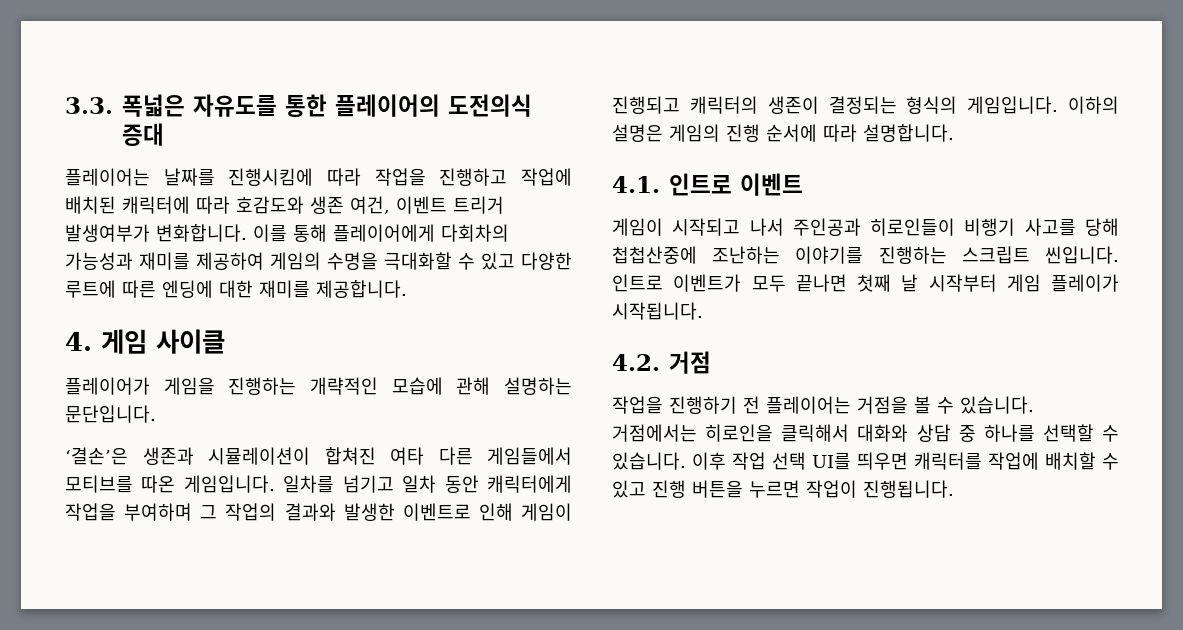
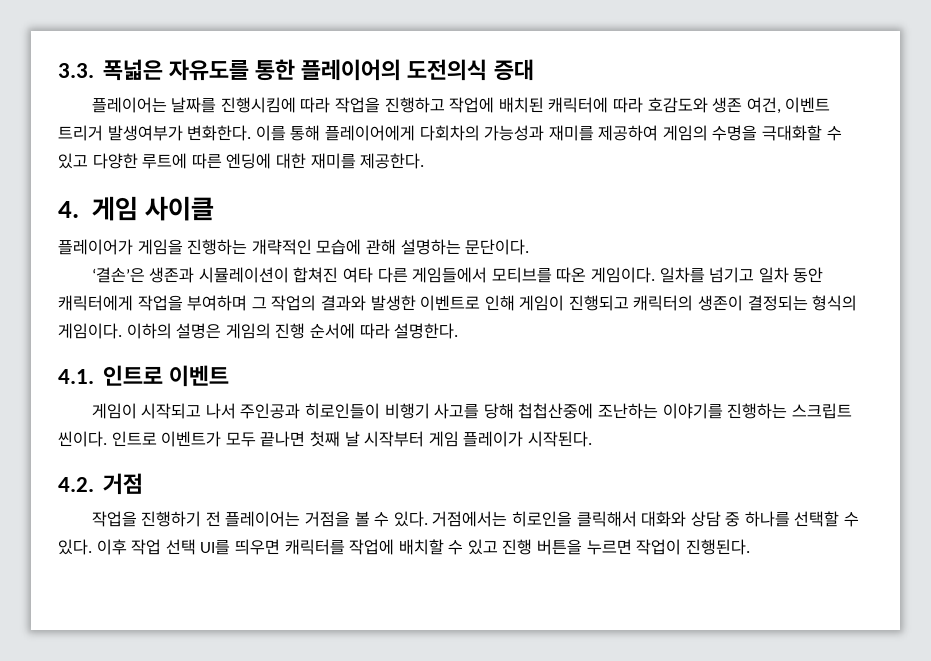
[156,224,247,242] 변화합니다. -> [187,125,252,141] 변화한다.
[316,280,407,298] 제공합니다. -> [360,153,425,169] 제공한다.
[65,405,156,423] 문단입니다. -> [465,239,530,255] 문단이다.
[183,475,275,493] 게임입니다. -> [590,267,655,283] 게임이다.
[967,96,1059,114] 게임입니다. -> [58,323,122,339] 게임이다.
[863,124,954,142] 설명합니다. -> [394,323,459,339] 설명한다.
[1045,246,1119,264] 씬입니다. -> [58,431,107,447] 씬이다.
[612,302,703,320] 시작됩니다. -> [527,431,592,447] 시작된다.
[960,396,1034,414] 있습니다. -> [393,511,428,527] 있다.
[612,452,686,470] 있습니다. -> [58,539,92,555] 있다.
[863,480,954,498] 진행됩니다. -> [685,539,750,555] 진행된다.

